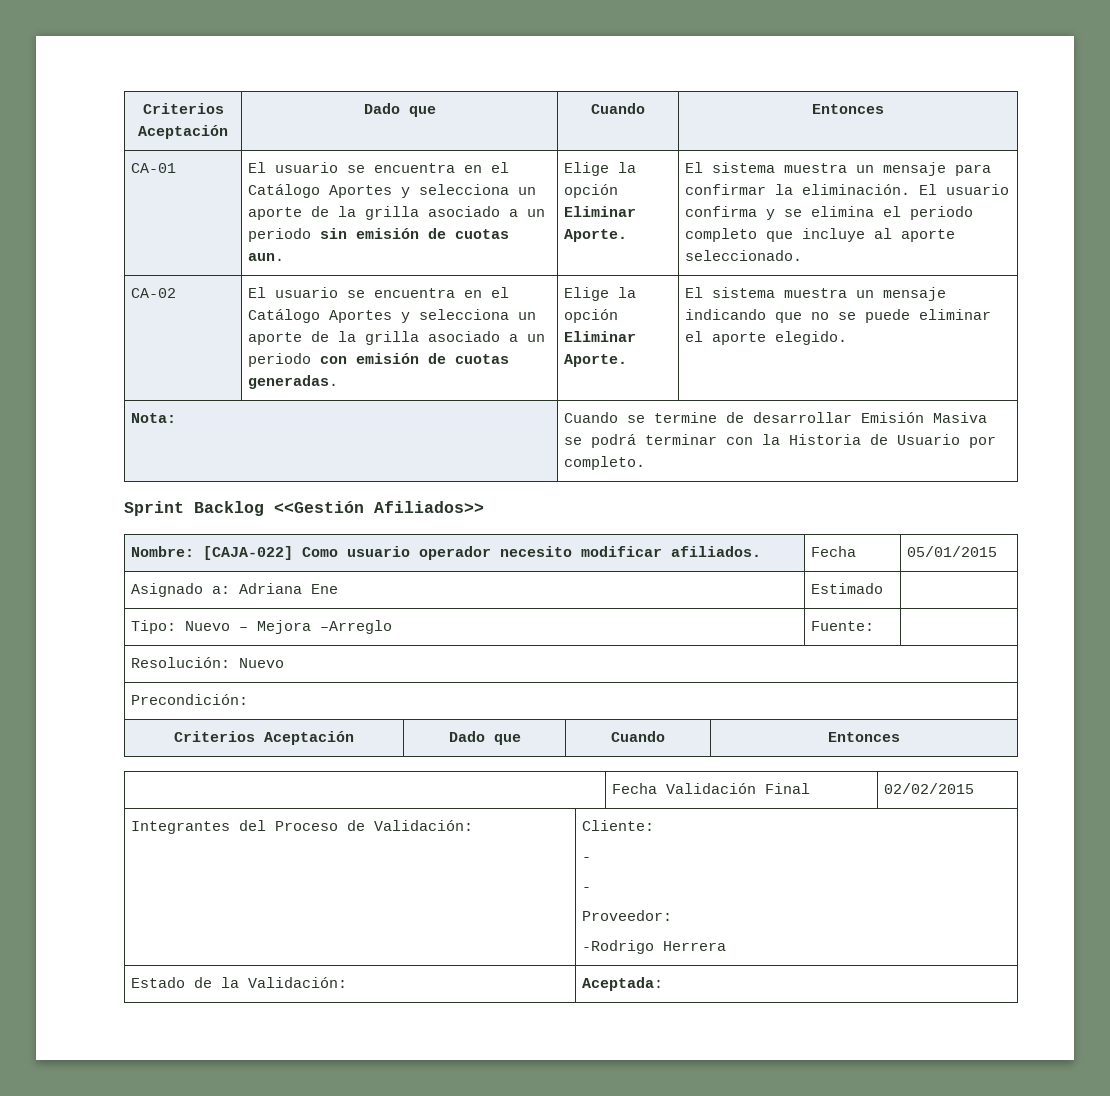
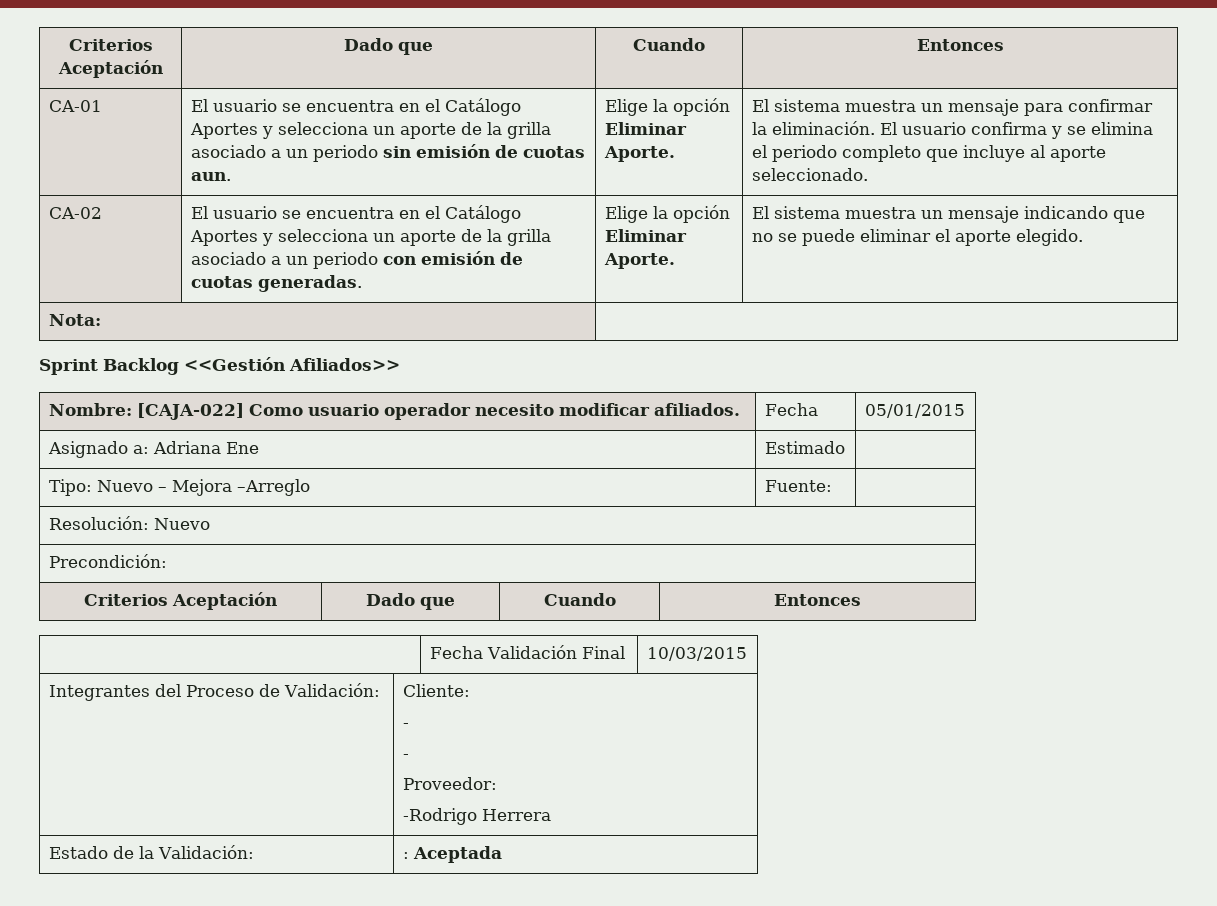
[564,412,988,423] [564,434,997,448] [564,456,646,470] Cuando se termine de desarrollar Emisión Masiva se podrá terminar con la Historia de Usuario por completo. -> (101, 320) none
[884,783,975,794] 02/02/2015 -> [646,647,747,661] 10/03/2015
[582,977,664,991] Aceptada: -> [402,846,502,863] : Aceptada

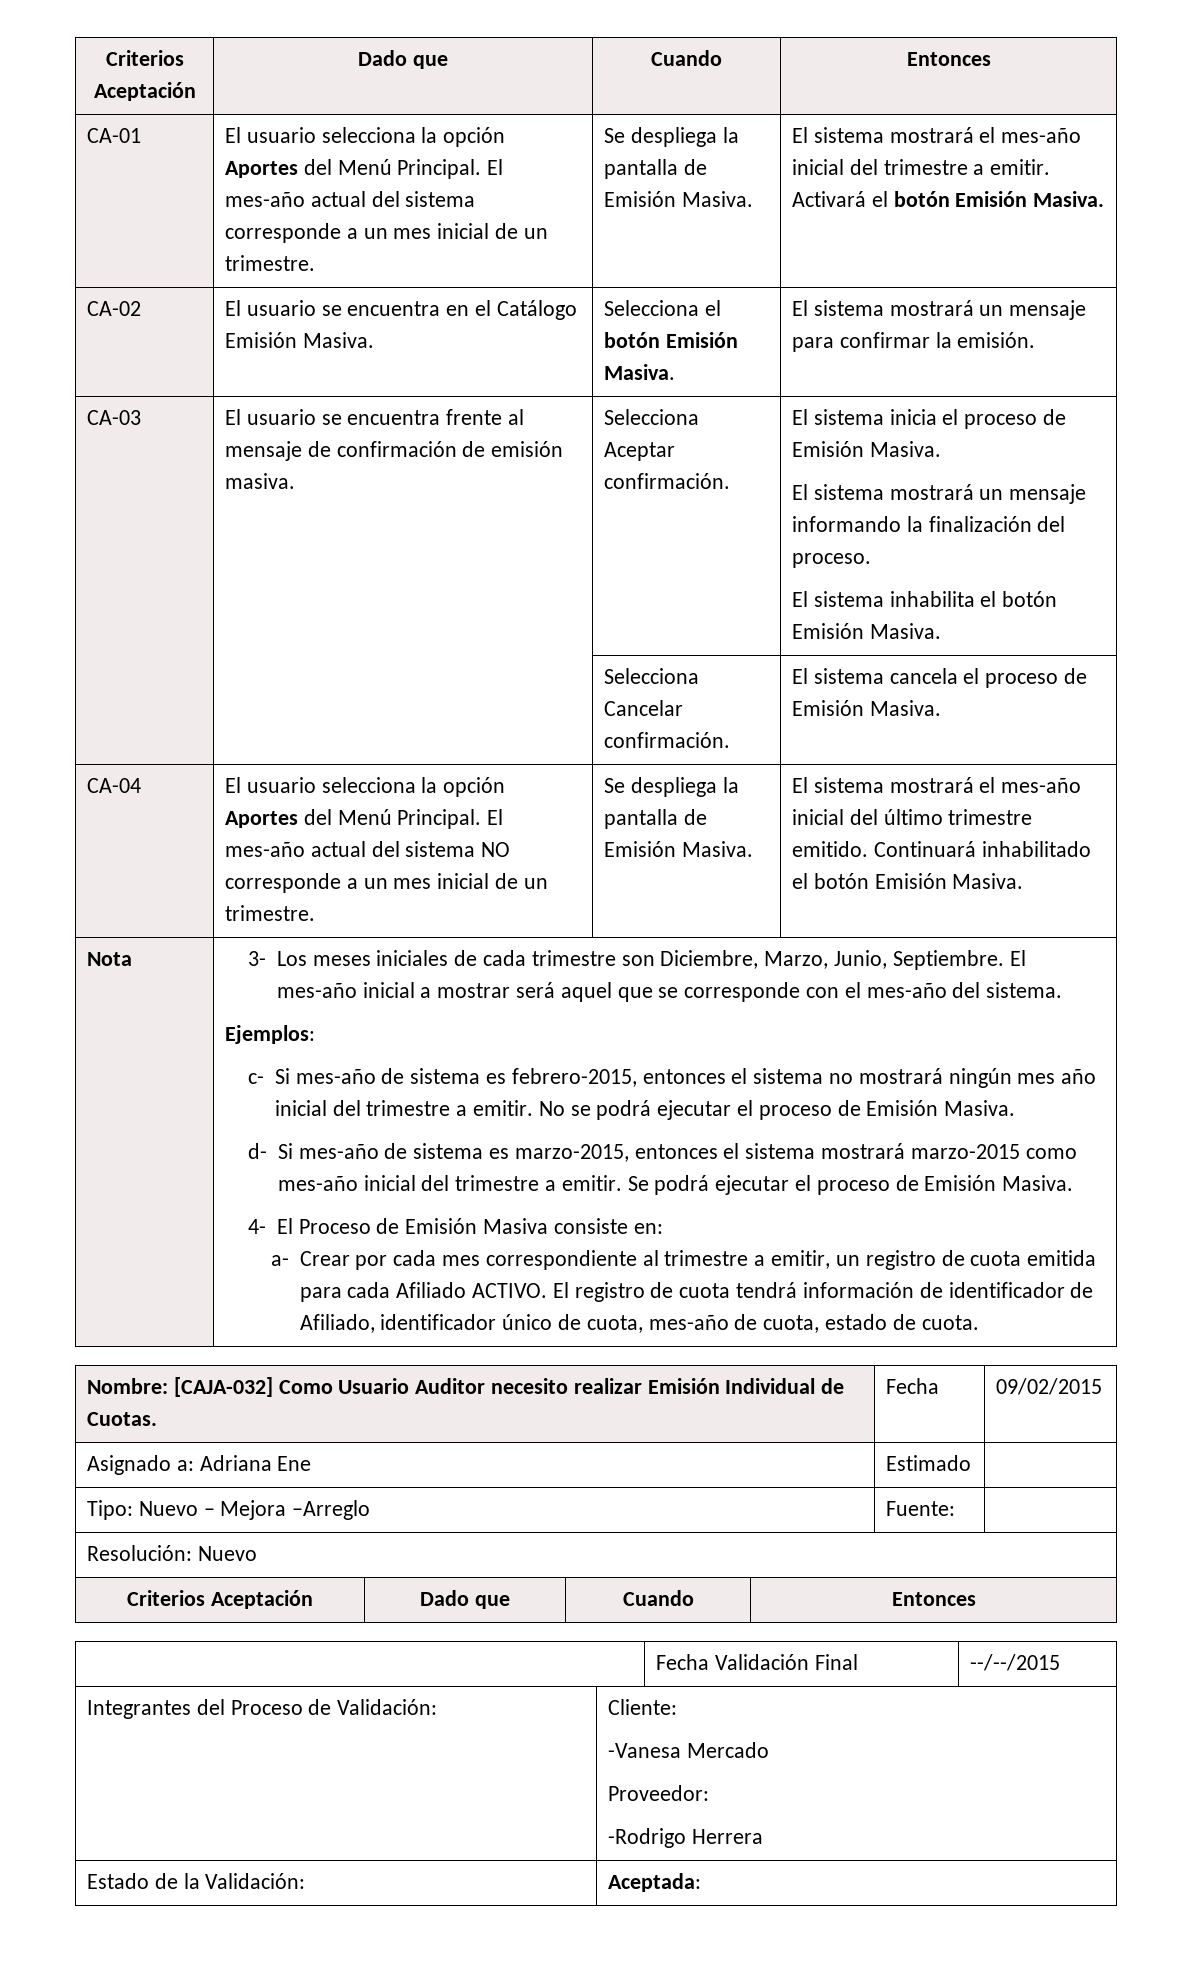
[281,98,521,116] [189,122,551,139] [190,144,585,162] [190,172,231,181] [604,98,730,116] [604,122,687,135] [603,146,675,162] [751,99,1153,116] [751,121,1153,139] [751,145,1106,162] [751,168,868,181] se encuentra en el Catálogo Aportes y selecciona un aporte de la grilla asociado a un periodo sin emisión de cuotas aun. | Elige la opción Eliminar Aporte. | El sistema muestra un mensaje para confirmar la eliminación. El usuario confirma y se elimina el periodo completo que incluye al aporte seleccionado. -> [321,127,506,147] [225,159,504,179] [225,191,476,207] [225,223,548,243] [225,255,316,271] [604,127,739,147] [604,159,707,179] [604,191,753,207] [792,127,1082,143] [792,159,1051,175] [792,191,1105,207] selecciona la opción Aportes del Menú Principal. El mes-año actual del sistema corresponde a un mes inicial de un trimestre. | Se despliega la pantalla de Emisión Masiva. | El sistema mostrará el mes-año inicial del trimestre a emitir. Activará el botón Emisión Masiva.
[189,229,551,246] [190,251,523,269] [190,275,362,292] [604,205,730,223] [604,229,687,242] [603,253,675,269] [751,206,1145,223] [751,229,1083,246] [48,314,101,326] [39,357,400,375] [48,403,740,420] Aportes y selecciona un aporte de la grilla asociado a un periodo con emisión de cuotas generadas. | Elige la opción Eliminar Aporte. | El sistema muestra un mensaje indicando que no se puede eliminar el aporte elegido. // Nota: | // Sprint Backlog <<Gestión Afiliados>> // Nombre: [CAJA-022] Como usuario operador necesito modificar afiliados. -> [225,332,374,348] [604,300,721,316] [604,332,738,348] [604,364,676,380] [792,300,1087,320] [792,332,1036,352] [87,410,142,425] [225,409,525,425] [225,441,564,461] [225,473,296,489] [604,409,700,425] [604,442,676,461] [604,473,731,489] [792,409,1067,429] [792,441,941,457] [792,484,1087,504] [792,516,1066,532] [792,553,872,568] [792,591,1058,607] [792,623,941,639] [604,668,700,684] [604,700,684,716] [604,732,731,748] [792,668,1088,688] [792,700,941,716] [87,778,142,793] [225,777,506,797] [225,809,504,829] [225,841,511,857] [225,873,548,893] [225,905,316,921] [604,777,739,797] [604,809,707,829] [604,841,753,857] [792,777,1082,793] [792,809,1033,825] [792,841,1091,857] [792,873,1024,889] [87,952,133,966] [247,950,1026,970] [276,982,1063,1002] [225,1025,316,1044] [247,1068,1097,1088] [274,1100,1016,1120] [247,1143,1077,1162] [277,1175,1074,1195] [247,1218,663,1234] [270,1250,1097,1270] [299,1282,1094,1302] [299,1314,979,1333] [87,1377,845,1397] [87,1412,158,1426] Emisión Masiva. | Selecciona el botón Emisión Masiva. | El sistema mostrará un mensaje para confirmar la emisión. // CA-03 | El usuario se encuentra frente al mensaje de confirmación de emisión masiva. | Selecciona Aceptar confirmación. | El sistema inicia el proceso de Emisión Masiva. // El sistema mostrará un mensaje informando la finalización del proceso. // El sistema inhabilita el botón Emisión Masiva. // | | Selecciona Cancelar confirmación. | El sistema cancela el proceso de Emisión Masiva. // CA-04 | El usuario selecciona la opción Aportes del Menú Principal. El mes-año actual del sistema NO corresponde a un mes inicial de un trimestre. | Se despliega la pantalla de Emisión Masiva. | El sistema mostrará el mes-año inicial del último trimestre emitido. Continuará inhabilitado el botón Emisión Masiva. // Nota | 3- Los meses iniciales de cada trimestre son Diciembre, Marzo, Junio, Septiembre. El mes-año inicial a mostrar será aquel que se corresponde con el mes-año del sistema. // Ejemplos: // c- Si mes-año de sistema es febrero-2015, entonces el sistema no mostrará ningún mes año inicial del trimestre a emitir. No se podrá ejecutar el proceso de Emisión Masiva. // d- Si mes-año de sistema es marzo-2015, entonces el sistema mostrará marzo-2015 como mes-año inicial del trimestre a emitir. Se podrá ejecutar el proceso de Emisión Masiva. // 4- El Proceso de Emisión Masiva consiste en: // a- Crear por cada mes correspondiente al trimestre a emitir, un registro de cuota emitida para cada Afiliado ACTIVO. El registro de cuota tendrá información de identificador de Afiliado, identificador único de cuota, mes-año de cuota, estado de cuota. // Nombre: [CAJA-032] Como Usuario Auditor necesito realizar Emisión Individual de Cuotas.
[864,404,965,418] 05/01/2015 -> [996,1378,1103,1395] 09/02/2015
[48,554,167,568] // Precondición: -> (257, 1553) none
[646,647,747,661] 10/03/2015 -> [970,1654,1061,1671] --/--/2015
[402,723,409,728] [402,754,409,759] - // - -> [608,1742,769,1758] -Vanesa Mercado
[402,846,502,863] : Aceptada -> [608,1873,702,1892] Aceptada:

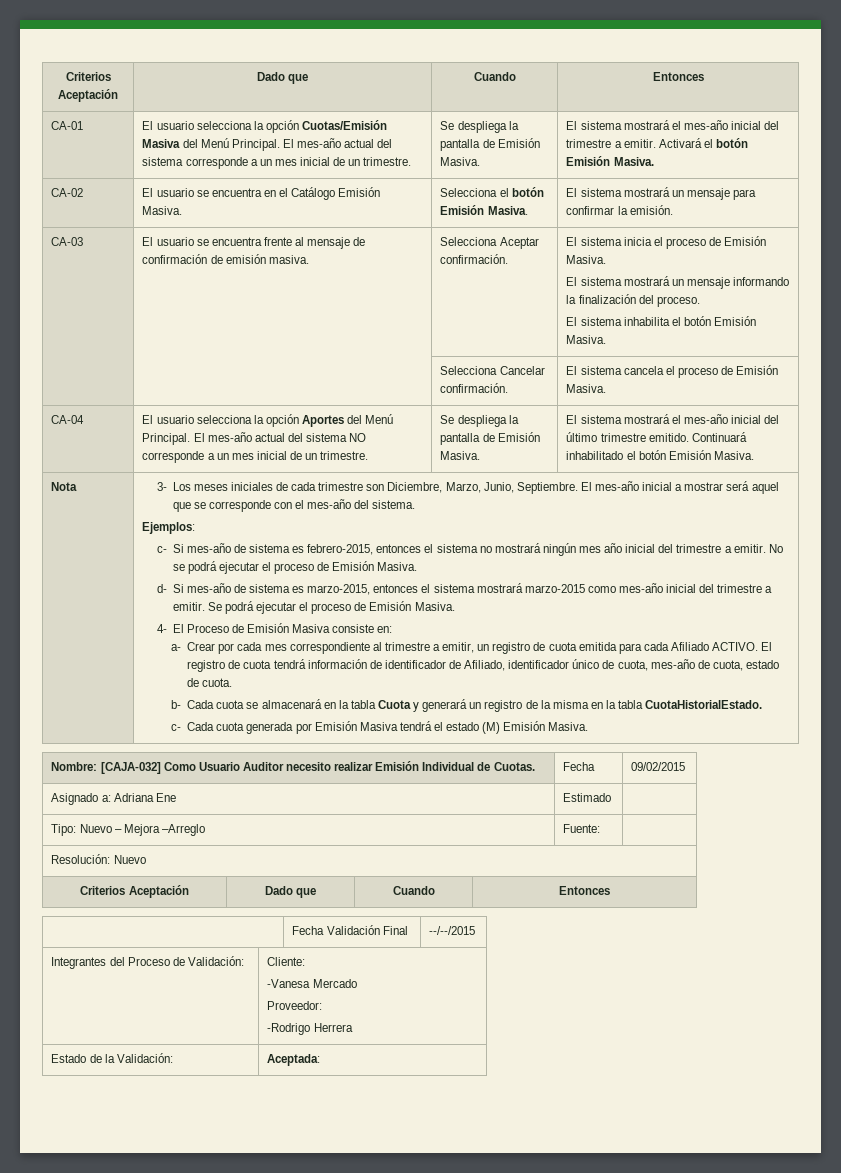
[225,161,299,178] Aportes -> [301,120,387,130] [142,139,181,148] Cuotas/Emisión Masiva
(979, 1322) none -> [171,699,763,712] [171,721,589,734] // b- Cada cuota se almacenará en la tabla Cuota y generará un registro de la misma en la tabla CuotaHistorialEstado. // c- Cada cuota generada por Emisión Masiva tendrá el estado (M) Emisión Masiva.

